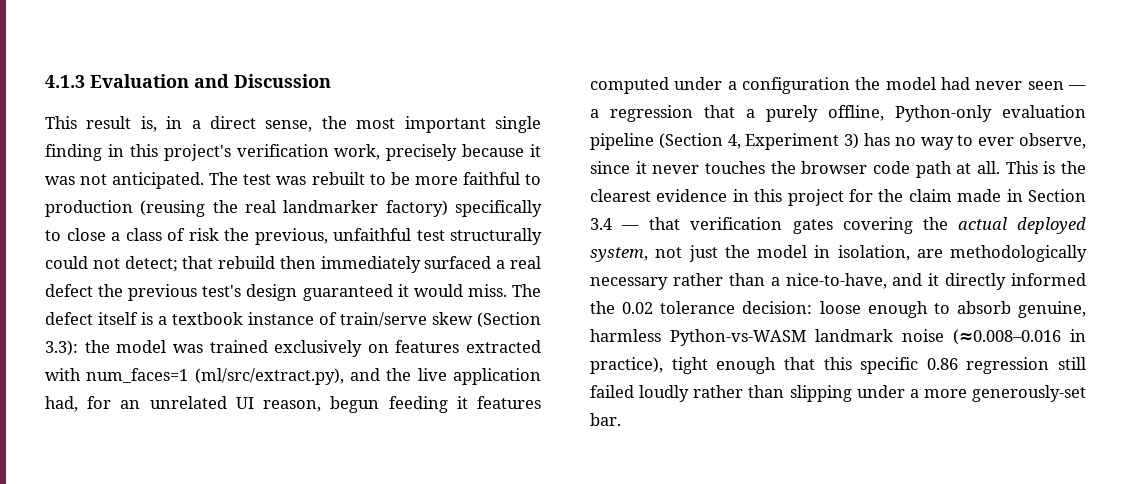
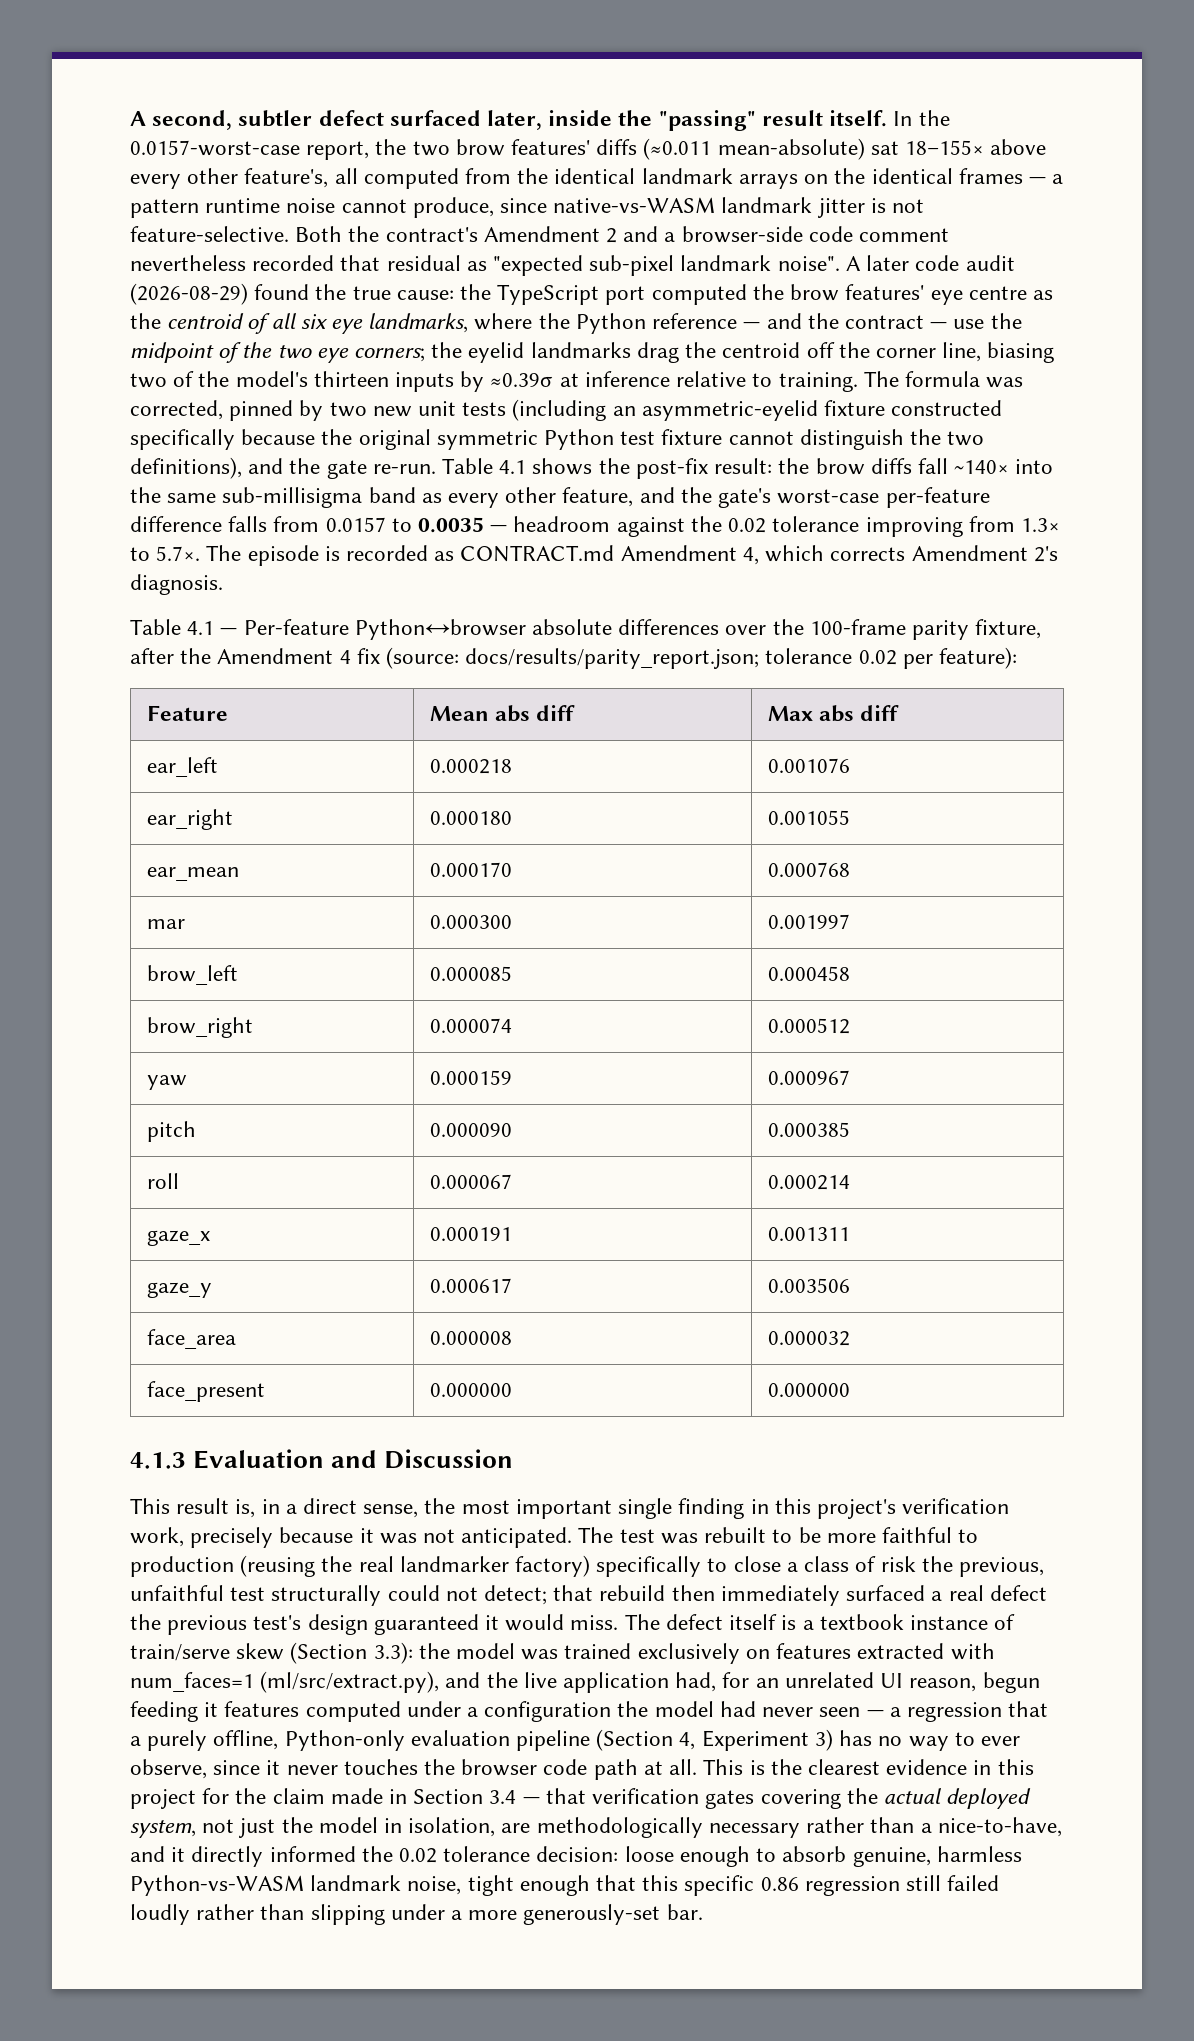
(45, 81) none -> [130,110,950,131] [130,138,1047,160] [130,168,1064,189] [130,197,925,218] [130,226,950,243] [130,255,1015,276] [130,283,1053,305] [130,313,1022,334] [130,342,1055,363] [130,371,1024,392] [130,399,1003,421] [130,429,985,450] [130,457,1054,479] [130,487,990,508] [130,516,1060,537] [130,545,1058,566] [130,574,223,595] [130,619,1042,640] [130,647,1018,669] [146,705,228,721] [429,705,576,722] [767,705,900,722] [146,757,218,777] [429,759,512,774] [767,758,850,773] [146,809,233,830] [429,811,512,825] [767,810,850,825] [146,867,239,881] [429,862,512,877] [767,862,850,877] [146,919,185,929] [429,915,512,929] [767,914,850,929] [146,965,238,985] [429,966,512,981] [767,966,850,981] [146,1017,253,1038] [429,1018,512,1033] [767,1018,850,1034] [146,1075,187,1090] [429,1070,512,1085] [767,1070,850,1085] [146,1121,196,1142] [429,1123,512,1137] [767,1122,850,1137] [146,1173,179,1189] [429,1174,512,1189] [767,1175,850,1190] [146,1230,210,1246] [429,1227,512,1241] [767,1227,850,1241] [146,1282,212,1298] [429,1278,512,1293] [767,1278,850,1293] [146,1329,236,1349] [429,1331,512,1345] [767,1331,850,1346] [146,1381,265,1402] [429,1383,512,1397] [767,1383,850,1397] A second, subtler defect surfaced later, inside the "passing" result itself. In the 0.0157-worst-case report, the two brow features' diffs (≈0.011 mean-absolute) sat 18–155× above every other feature's, all computed from the identical landmark arrays on the identical frames — a pattern runtime noise cannot produce, since native-vs-WASM landmark jitter is not feature-selective. Both the contract's Amendment 2 and a browser-side code comment nevertheless recorded that residual as "expected sub-pixel landmark noise". A later code audit (2026-08-29) found the true cause: the TypeScript port computed the brow features' eye centre as the centroid of all six eye landmarks, where the Python reference — and the contract — use the midpoint of the two eye corners; the eyelid landmarks drag the centroid off the corner line, biasing two of the model's thirteen inputs by ≈0.39σ at inference relative to training. The formula was corrected, pinned by two new unit tests (including an asymmetric-eyelid fixture constructed specifically because the original symmetric Python test fixture cannot distinguish the two definitions), and the gate re-run. Table 4.1 shows the post-fix result: the brow diffs fall ~140× into the same sub-millisigma band as every other feature, and the gate's worst-case per-feature difference falls from 0.0157 to 0.0035 — headroom against the 0.02 tolerance improving from 1.3× to 5.7×. The episode is recorded as CONTRACT.md Amendment 4, which corrects Amendment 2's diagnosis. // Table 4.1 — Per-feature Python↔browser absolute differences over the 100-frame parity fixture, after the Amendment 4 fix (source: docs/results/parity_report.json; tolerance 0.02 per feature): // Feature | Mean abs diff | Max abs diff // ear_left | 0.000218 | 0.001076 // ear_right | 0.000180 | 0.001055 // ear_mean | 0.000170 | 0.000768 // mar | 0.000300 | 0.001997 // brow_left | 0.000085 | 0.000458 // brow_right | 0.000074 | 0.000512 // yaw | 0.000159 | 0.000967 // pitch | 0.000090 | 0.000385 // roll | 0.000067 | 0.000214 // gaze_x | 0.000191 | 0.001311 // gaze_y | 0.000617 | 0.003506 // face_area | 0.000008 | 0.000032 // face_present | 0.000000 | 0.000000 //
[902,329,1086,345] [590,357,663,374] noise (≈0.008–0.016 in practice), -> [407,1876,462,1895] noise,

